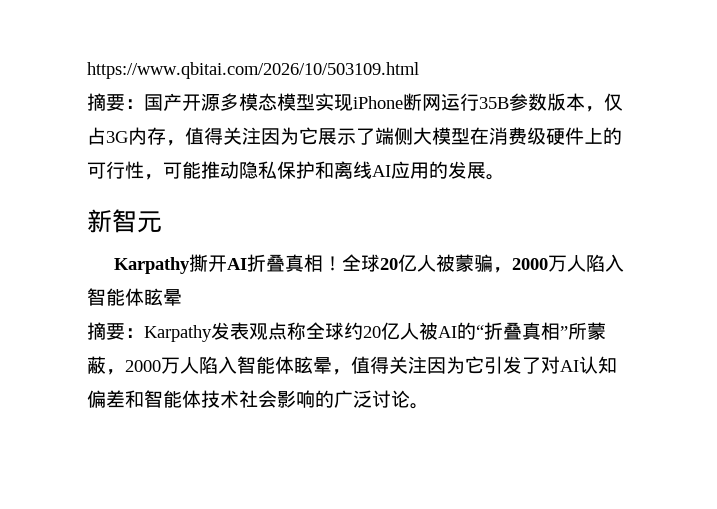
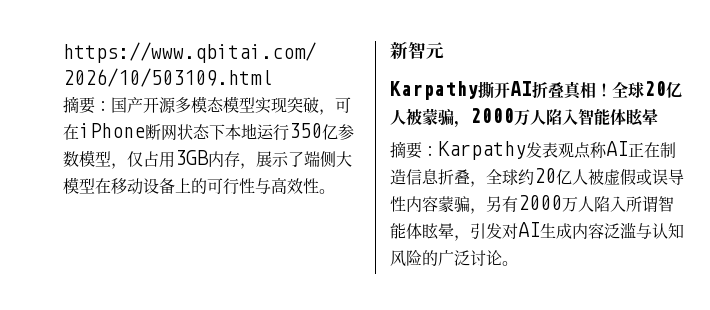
[353,93,623,112] [87,127,318,146] iPhone断网运行35B参数版本，仅占3G内存，值得关注因为它 -> [287,97,351,115] [63,123,354,141] [63,150,256,169] 突破，可在iPhone断网状态下本地运行350亿参数模型，仅占用3GB内存，
[489,127,622,145] [87,161,486,180] 消费级硬件上的可行性，可能推动隐私保护和离线AI应用的发展 -> [111,177,319,195] 移动设备上的可行性与高效性
[306,322,606,340] [87,356,237,375] 全球约20亿人被AI的“折叠真相”所蒙蔽，2000万人陷入 -> [606,141,676,158] [390,168,684,187] [390,195,658,214] AI正在制造信息折叠，全球约20亿人被虚假或误导性内容蒙骗，另有2000万人陷入所谓
[351,356,617,374] [87,390,315,408] 值得关注因为它引发了对AI认知偏差和智能体技术社会影响 -> [470,222,684,240] [390,250,422,267] 引发对AI生成内容泛滥与认知风险

